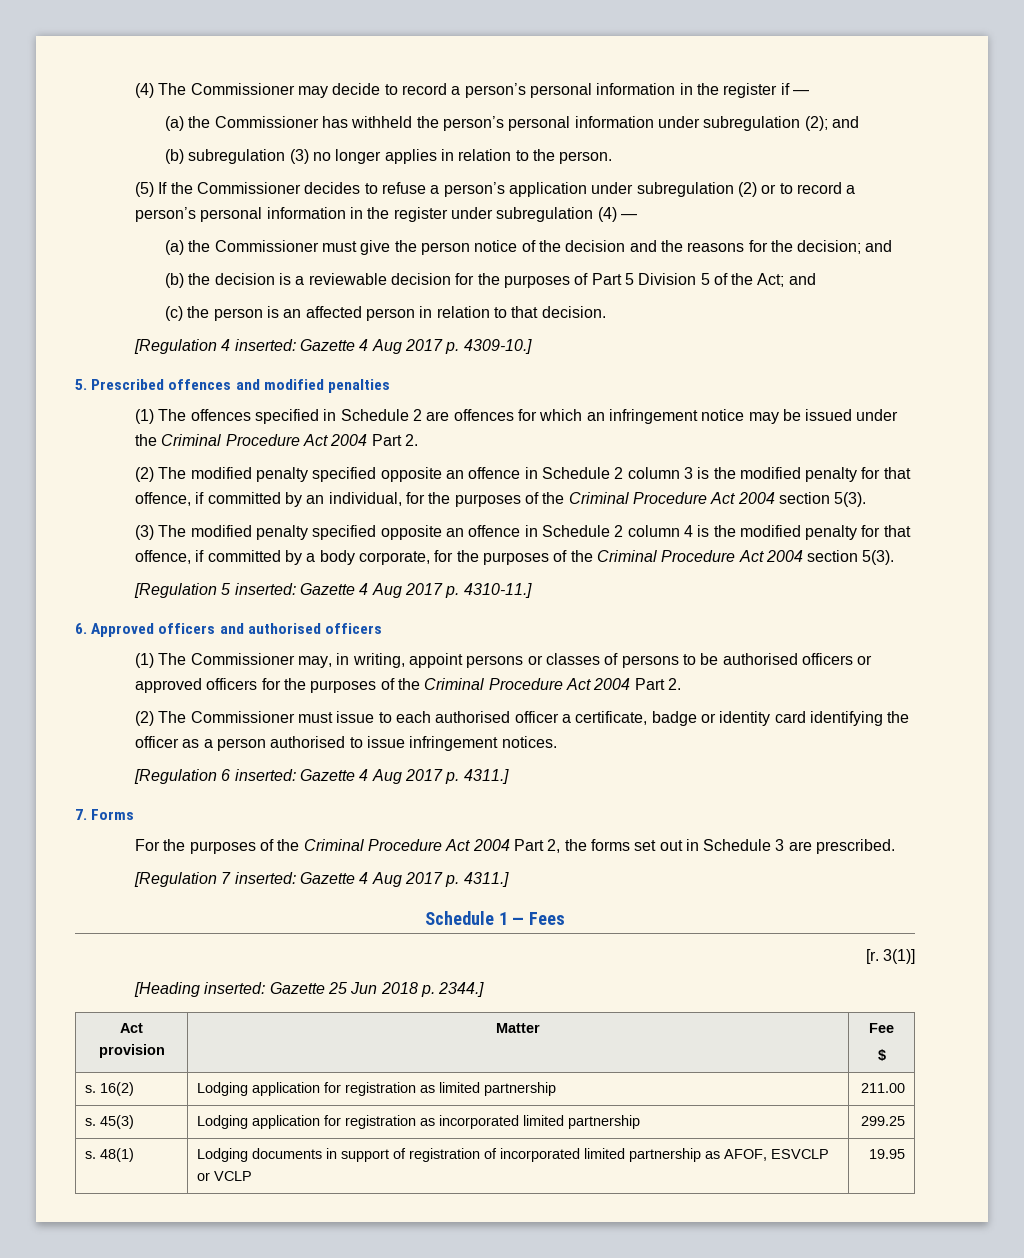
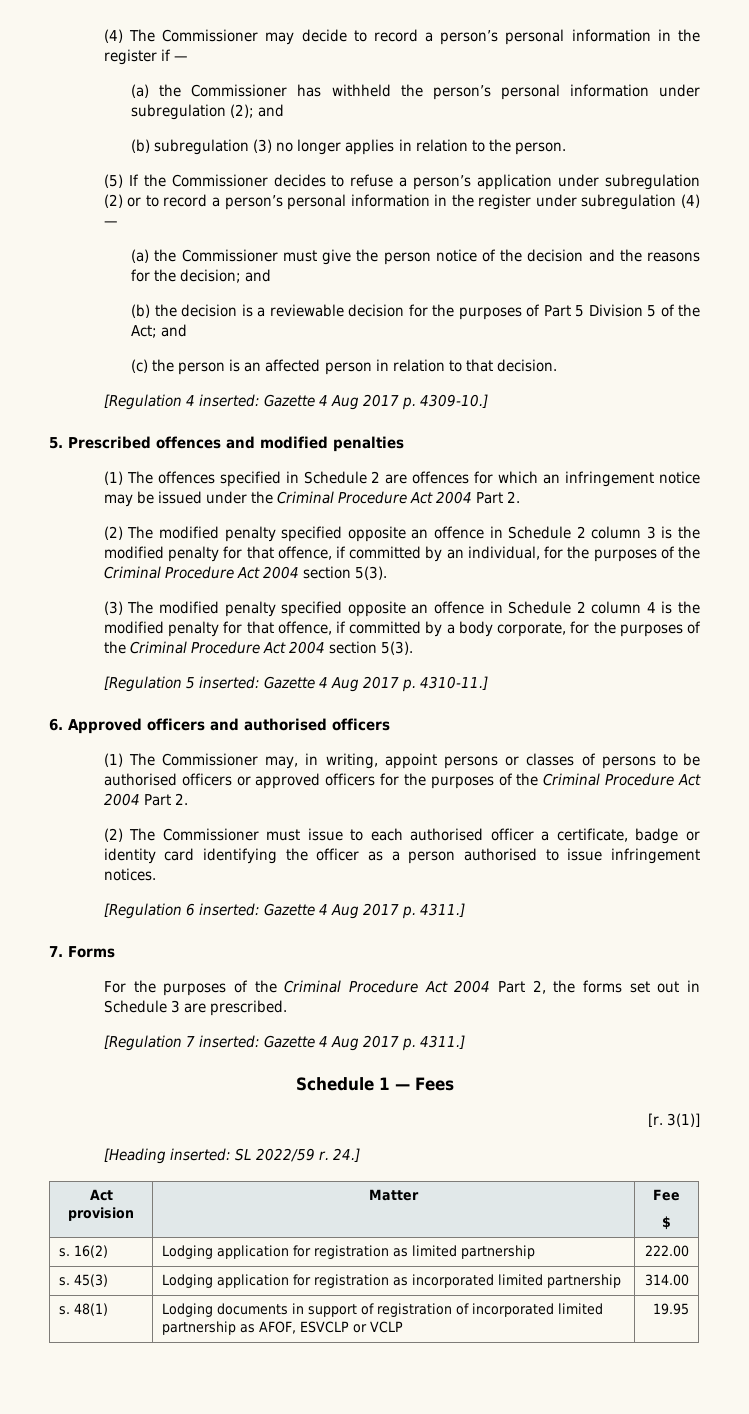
[269,982,485,997] Gazette 25 Jun 2018 p. 2344.] -> [234,1148,361,1162] SL 2022/59 r. 24.]
[860,1083,905,1093] 211.00 -> [645,1245,690,1257] 222.00
[860,1116,905,1126] 299.25 -> [645,1274,690,1286] 314.00

